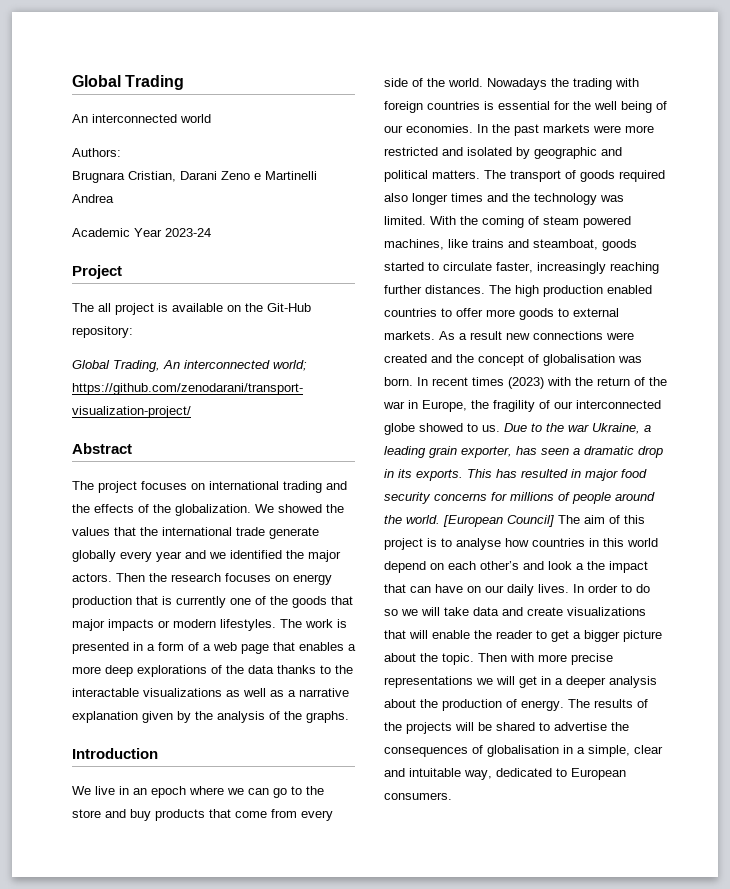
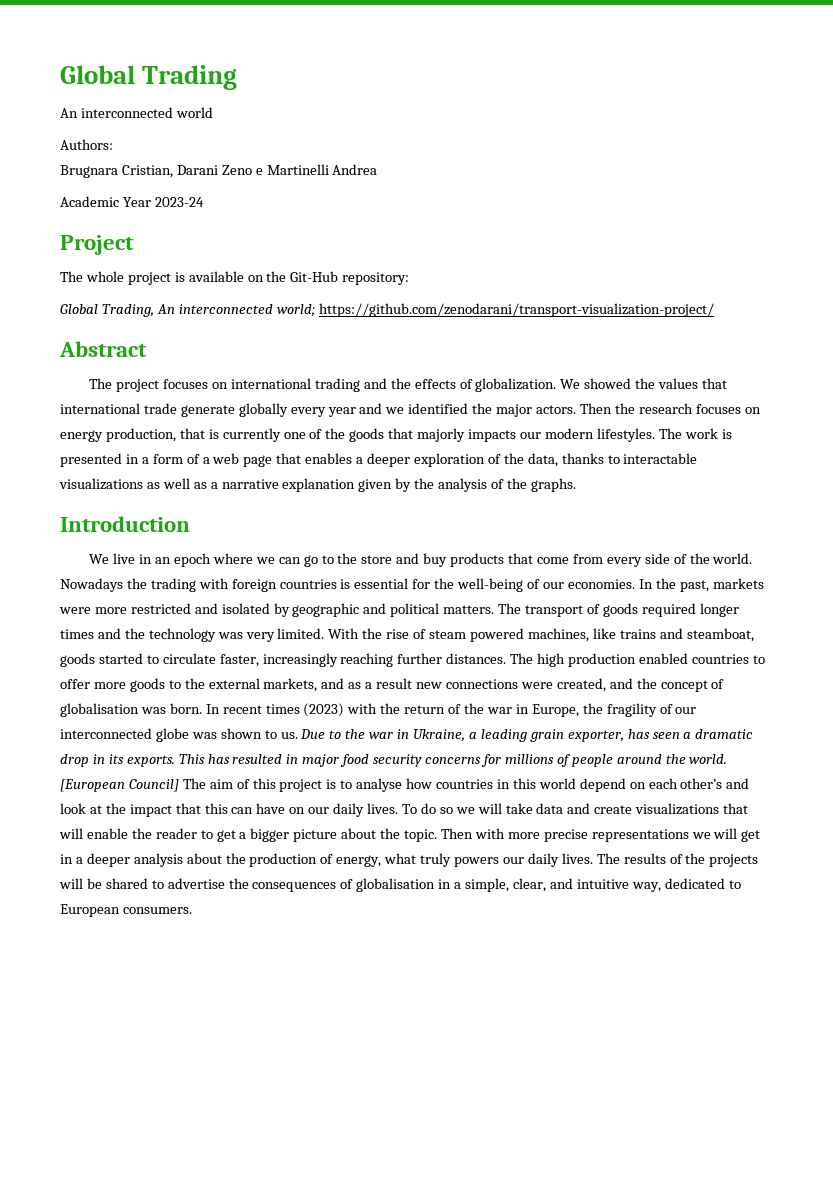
[98,303,111,312] all -> [85,271,124,282] whole
[153,504,171,513] the -> (473, 384) none
[140,527,158,536] the -> (728, 383) none
[72,596,132,608] production -> [105,428,176,442] production,
[72,619,170,631] major impacts or -> [417,428,541,442] majorly impacts our
[72,665,274,677] more deep explorations of the data -> [367,453,558,467] deeper exploration of the data,
[335,665,353,674] the -> (620, 459) none
[594,101,652,113] well being -> [457,578,524,592] well-being
[514,124,539,136] past -> [679,580,709,592] past,
[384,193,408,202] also -> (696, 610) none
(624, 198) none -> [245,632,275,642] very
[482,216,524,228] coming -> [386,629,410,639] rise
[573,308,619,317] [384,331,455,340] external markets. As -> [184,678,362,692] the external markets, and as
[384,354,427,363] created -> [556,678,606,692] created,
[419,423,463,432] showed -> [191,728,262,739] was shown
(589, 428) none -> [397,729,410,739] in
[576,563,584,570] a -> [89,805,102,814] at
(406, 588) none -> [204,803,228,814] this
[573,584,632,593] In order to -> [401,804,417,814] To
[521,700,564,711] energy. -> [336,853,593,867] energy, what truly powers our daily lives.
[634,745,663,754] [384,768,461,777] clear and intuitable -> [512,878,629,892] clear, and intuitive

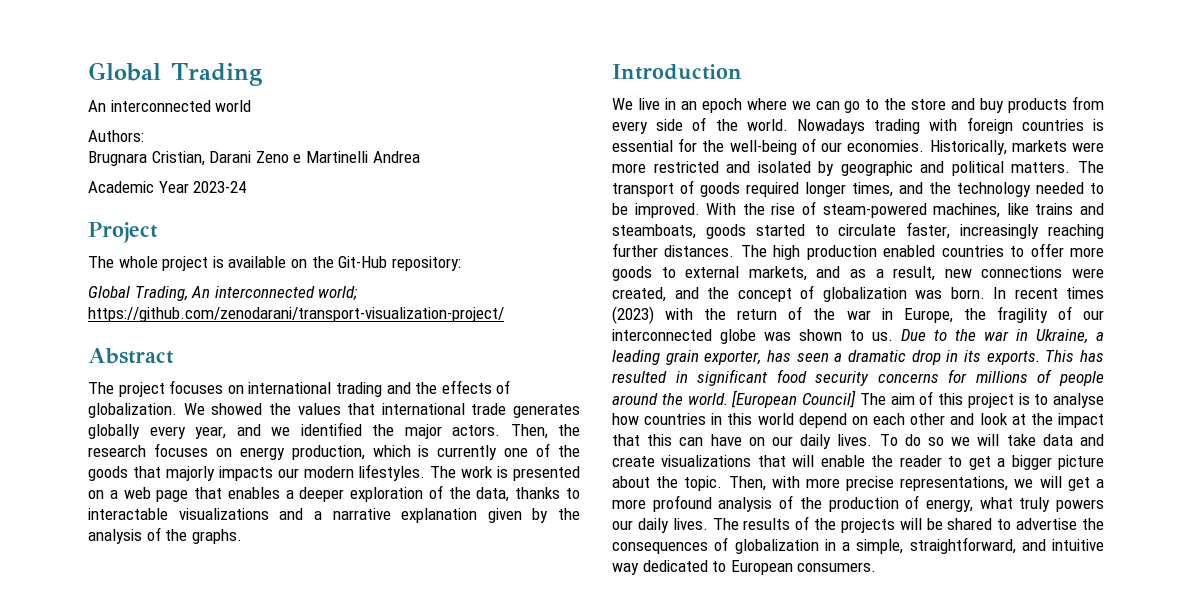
[180,405,235,417] generate -> [513,404,580,418] generates
[327,407,356,417] year -> [195,426,226,439] year,
[579,403,612,414] Then -> [510,424,548,439] Then,
[179,428,205,439] that -> [372,445,411,457] which
[125,454,200,464] in a form of -> [88,490,104,499] on
[146,478,207,489] as well as -> [279,508,304,520] and
[508,553,569,564] that come -> (1068, 105) none
[126,578,147,589] the -> (865, 126) none
[638,578,709,592] In the past, -> [929,140,1007,155] Historically,
[60,629,94,639] times -> [852,182,893,197] times,
[217,628,325,642] was very limited. -> [1036,182,1104,194] [612,203,700,218] needed to be improved.
[429,628,524,642] steam powered -> [822,203,927,218] steam-powered
[686,628,754,642] steamboat, -> [612,224,696,239] steamboats,
[184,678,205,689] the -> (676, 272) none
[376,678,413,689] result -> [893,266,936,281] result,
[60,703,139,717] globalisation -> [822,287,907,302] globalization
[302,754,340,767] major -> [697,369,768,386] significant
[680,778,723,789] other’s -> [910,413,946,425] other
[440,828,473,839] Then -> [728,476,766,491] Then,
[591,829,689,842] representations -> [900,476,1009,491] representations,
[60,853,222,867] in a deeper analysis about -> [1096,479,1104,488] [612,495,794,512] a more profound analysis of
[356,878,436,892] globalisation -> [734,539,819,554] globalization
[512,878,546,892] clear, -> [909,537,1016,554] straightforward,
[631,882,661,892] way, -> [612,563,639,575] way

